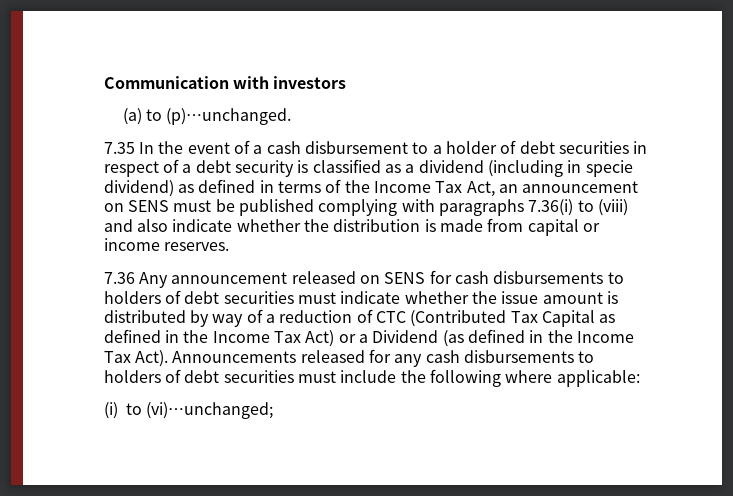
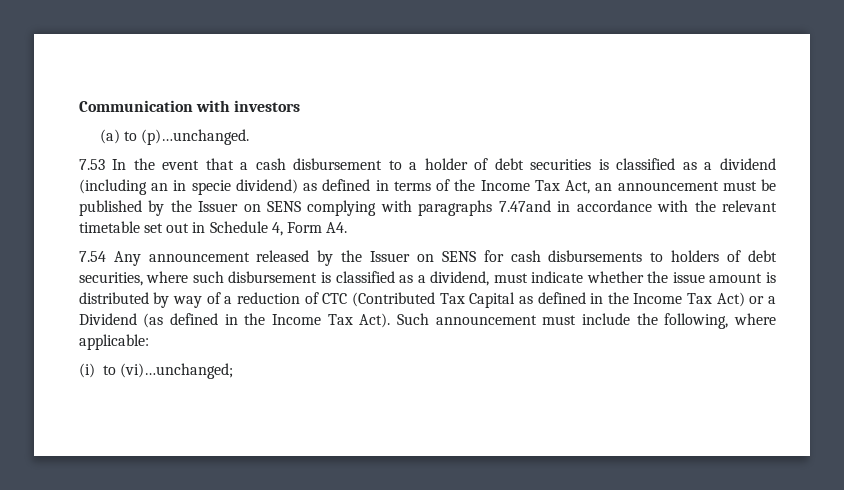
[103,142,135,154] 7.35 -> [78,159,105,170] 7.53
[234,140,251,154] of -> [205,158,234,170] that
[633,141,648,154] [103,159,295,177] in respect of a debt security -> (592, 164) none
(564, 168) none -> [151,183,169,191] an
[103,200,170,212] on SENS -> (719, 186) none
[318,199,629,216] [103,218,601,236] [103,238,230,251] [103,271,356,288] complying with paragraphs 7.36(i) to (viii) and also indicate whether the distribution is made from capital or income reserves. // 7.36 Any announcement released -> [148,200,777,216] [78,221,348,236] [78,250,411,266] by the Issuer on SENS complying with paragraphs 7.47and in accordance with the relevant timetable set out in Schedule 4, Form A4. // 7.54 Any announcement released by the Issuer
[223,291,294,304] securities -> [78,271,490,286] securities, where such disbursement is classified as a dividend,
[172,349,595,367] [103,369,294,383] Announcements released for any cash disbursements to holders of debt securities -> [397,313,537,325] Such announcement
[430,369,502,387] following -> [664,313,729,329] following,

